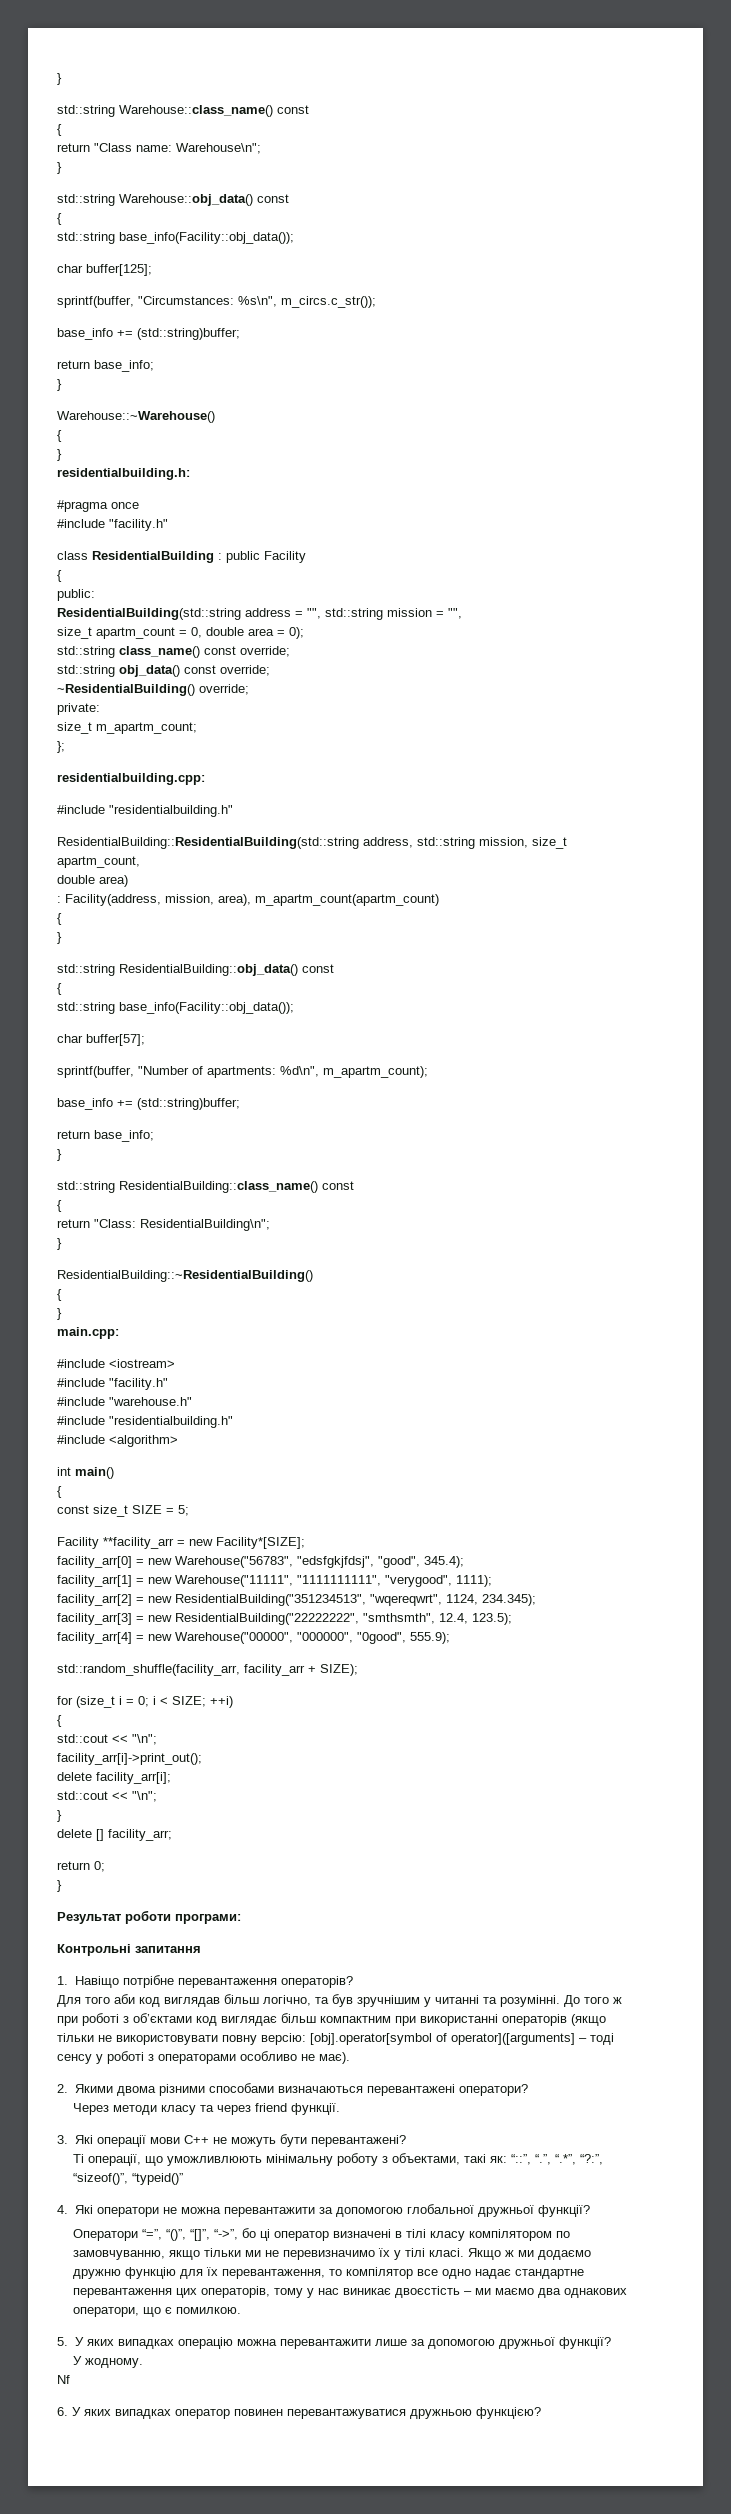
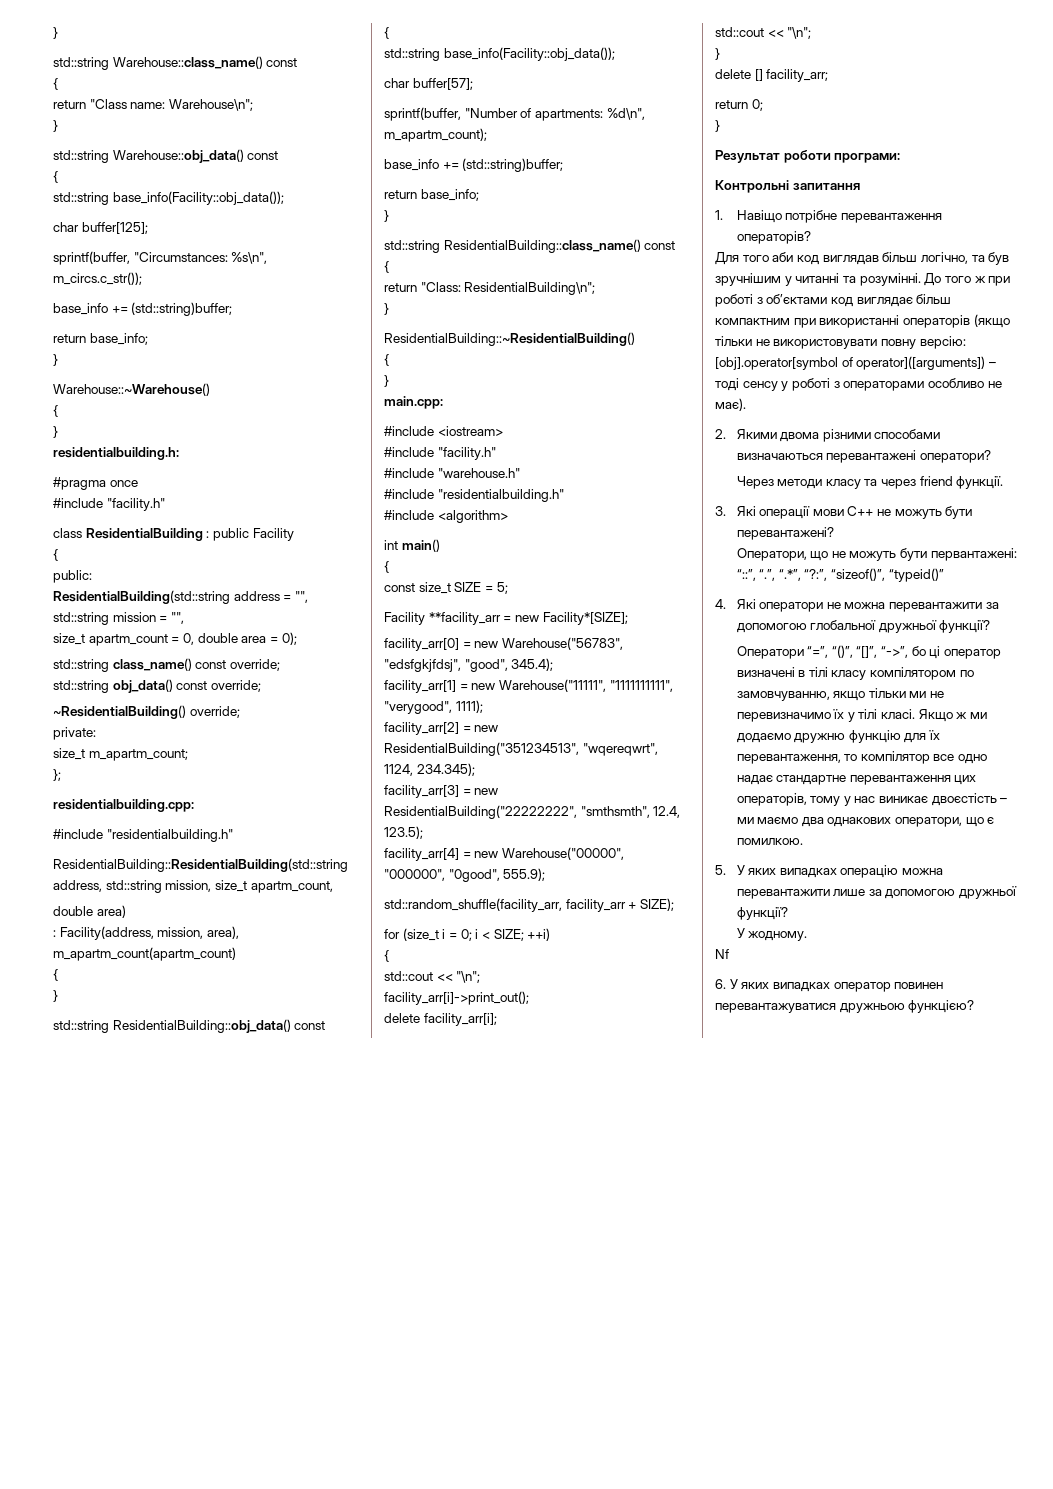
[451,2033,575,2045] operator]([arguments] -> [856,356,986,370] operator]([arguments])
[73,2153,508,2166] Ті операції, що уможливлюють мінімальну роботу з объектами, такі як: -> [736,548,1017,561] Оператори, що не можуть бути первантажені:

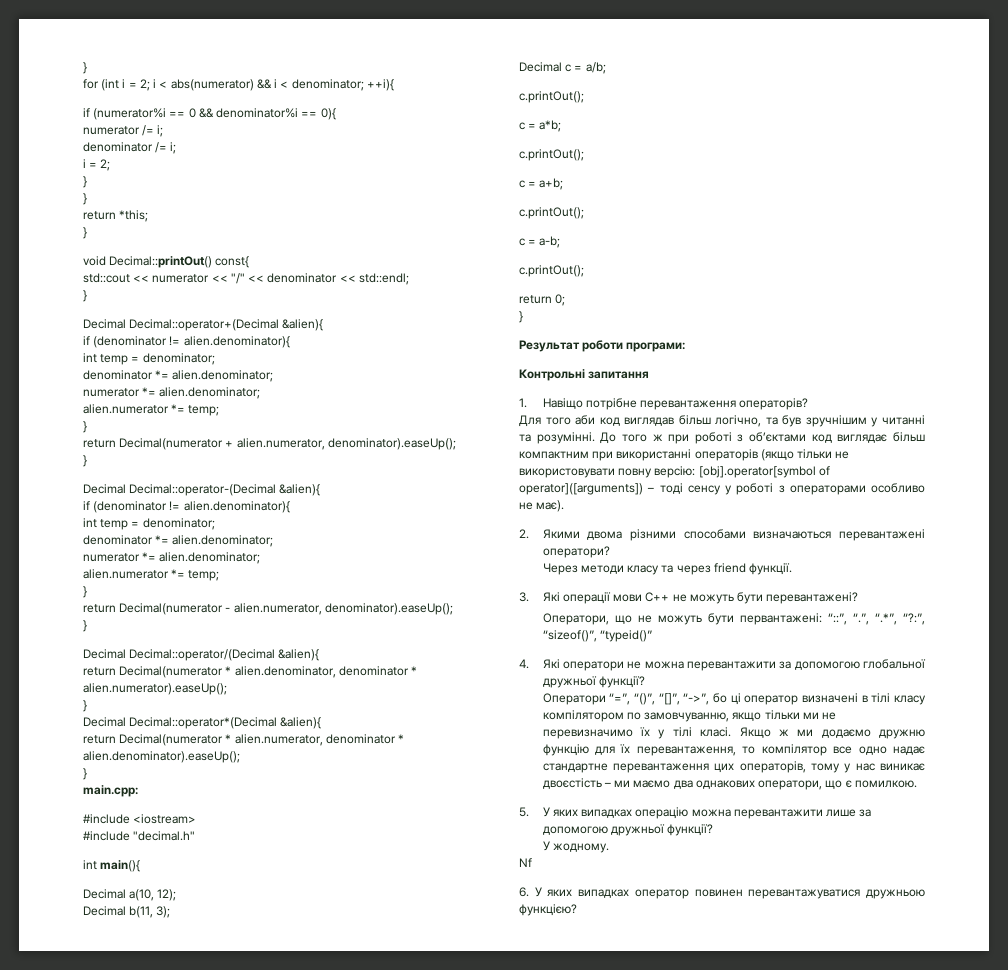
[53,27,58,39] [53,56,298,70] [53,78,58,90] [53,99,253,111] [53,120,58,132] [53,149,279,163] [53,171,58,183] [53,191,284,205] [53,222,148,234] [53,251,268,265] [53,272,142,285] [53,302,233,316] [53,333,148,345] [53,354,58,366] [53,383,210,396] [53,405,58,417] [53,426,58,438] [53,447,179,460] [53,477,138,490] [53,498,165,511] [53,528,294,541] [53,549,58,561] [53,570,92,583] [53,590,308,604] [53,612,184,625] [53,632,297,646] [53,658,280,672] [53,679,261,693] [53,705,240,719] [53,727,96,740] [53,748,188,761] [53,769,61,781] [53,799,194,812] [53,829,233,842] [53,858,348,872] [53,880,333,893] [53,905,126,918] [53,926,239,940] [53,947,236,961] [53,969,58,981] [53,990,58,1002] [53,1019,326,1033] [384,27,389,39] [384,47,615,61] [384,78,473,90] [384,107,645,121] [384,128,487,142] [384,158,564,172] [384,189,479,201] [384,210,389,222] [384,239,676,253] [384,261,389,273] [384,282,596,295] [384,303,389,315] [384,332,635,346] [384,354,389,366] } // std::string Warehouse::class_name() const // { // return "Class name: Warehouse\n"; // } // std::string Warehouse::obj_data() const // { // std::string base_info(Facility::obj_data()); // char buffer[125]; // sprintf(buffer, "Circumstances: %s\n", m_circs.c_str()); // base_info += (std::string)buffer; // return base_info; // } // Warehouse::~Warehouse() // { // } // residentialbuilding.h: // #pragma once // #include "facility.h" // class ResidentialBuilding : public Facility // { // public: // ResidentialBuilding(std::string address = "", std::string mission = "", // size_t apartm_count = 0, double area = 0); // std::string class_name() const override; // std::string obj_data() const override; // ~ResidentialBuilding() override; // private: // size_t m_apartm_count; // }; // residentialbuilding.cpp: // #include "residentialbuilding.h" // ResidentialBuilding::ResidentialBuilding(std::string address, std::string mission, size_t apartm_count, // double area) // : Facility(address, mission, area), m_apartm_count(apartm_count) // { // } // std::string ResidentialBuilding::obj_data() const // { // std::string base_info(Facility::obj_data()); // char buffer[57]; // sprintf(buffer, "Number of apartments: %d\n", m_apartm_count); // base_info += (std::string)buffer; // return base_info; // } // std::string ResidentialBuilding::class_name() const // { // return "Class: ResidentialBuilding\n"; // } // ResidentialBuilding::~ResidentialBuilding() // { -> [83,62,87,74] [83,79,394,91] [83,108,336,120] [83,125,164,137] [83,142,177,154] [83,159,111,171] [83,176,87,188] [83,193,87,205] [83,210,149,222] [83,227,87,239] [83,256,250,268] [83,273,409,285] [83,290,87,302] [83,319,324,331] [83,336,290,348] [83,353,215,365] [83,370,274,382] [83,387,261,399] [83,404,220,416] [83,421,87,433] [83,438,456,450] [83,455,87,467] [83,484,321,496] [83,501,290,513] [83,518,215,530] [83,535,274,547] [83,552,261,564] [83,569,220,581] [83,586,87,598] [83,603,453,615] [83,620,87,632] [83,649,320,661] [83,666,418,678] [83,683,227,695] [83,700,87,712] [83,717,322,729] [83,734,405,746] [83,751,240,763] } // for (int i = 2; i < abs(numerator) && i < denominator; ++i){ // if (numerator%i == 0 && denominator%i == 0){ // numerator /= i; // denominator /= i; // i = 2; // } // } // return *this; // } // void Decimal::printOut() const{ // std::cout << numerator << "/" << denominator << std::endl; // } // Decimal Decimal::operator+(Decimal &alien){ // if (denominator != alien.denominator){ // int temp = denominator; // denominator *= alien.denominator; // numerator *= alien.denominator; // alien.numerator *= temp; // } // return Decimal(numerator + alien.numerator, denominator).easeUp(); // } // Decimal Decimal::operator-(Decimal &alien){ // if (denominator != alien.denominator){ // int temp = denominator; // denominator *= alien.denominator; // numerator *= alien.denominator; // alien.numerator *= temp; // } // return Decimal(numerator - alien.numerator, denominator).easeUp(); // } // Decimal Decimal::operator/(Decimal &alien){ // return Decimal(numerator * alien.denominator, denominator * alien.numerator).easeUp(); // } // Decimal Decimal::operator*(Decimal &alien){ // return Decimal(numerator * alien.numerator, denominator * alien.denominator).easeUp();
[437,447,496,460] [384,468,520,478] [384,489,564,502] [384,510,508,523] [384,539,440,552] [384,561,389,573] [384,582,508,594] [384,612,628,625] [384,637,623,651] [384,658,554,672] [384,679,673,693] [384,700,483,714] [384,722,499,735] [384,742,658,756] [384,763,475,776] [384,785,499,798] [384,805,681,819] [384,826,423,839] [384,847,624,861] [384,868,546,882] [384,898,674,912] [384,928,551,941] [384,950,389,962] [384,971,481,983] [384,991,529,1005] [384,1013,497,1026] [715,27,812,39] [715,48,720,60] [715,69,829,82] "facility.h" // #include "warehouse.h" // #include "residentialbuilding.h" // #include <algorithm> // int main() // { // const size_t SIZE = 5; // Facility **facility_arr = new Facility*[SIZE]; // facility_arr[0] = new Warehouse("56783", "edsfgkjfdsj", "good", 345.4); // facility_arr[1] = new Warehouse("11111", "1111111111", "verygood", 1111); // facility_arr[2] = new ResidentialBuilding("351234513", "wqereqwrt", 1124, 234.345); // facility_arr[3] = new ResidentialBuilding("22222222", "smthsmth", 12.4, 123.5); // facility_arr[4] = new Warehouse("00000", "000000", "0good", 555.9); // std::random_shuffle(facility_arr, facility_arr + SIZE); // for (size_t i = 0; i < SIZE; ++i) // { // std::cout << "\n"; // facility_arr[i]->print_out(); // delete facility_arr[i]; // std::cout << "\n"; // } // delete [] facility_arr; -> [133,831,196,841] [83,860,141,872] [83,889,177,901] [83,906,171,918] [519,62,606,74] [519,91,584,103] [519,120,562,132] [519,149,584,161] [519,178,564,190] [519,207,584,219] [519,236,561,248] [519,265,584,277] "decimal.h" // int main(){ // Decimal a(10, 12); // Decimal b(11, 3); // Decimal c = a/b; // c.printOut(); // c = a*b; // c.printOut(); // c = a+b; // c.printOut(); // c = a-b; // c.printOut();

